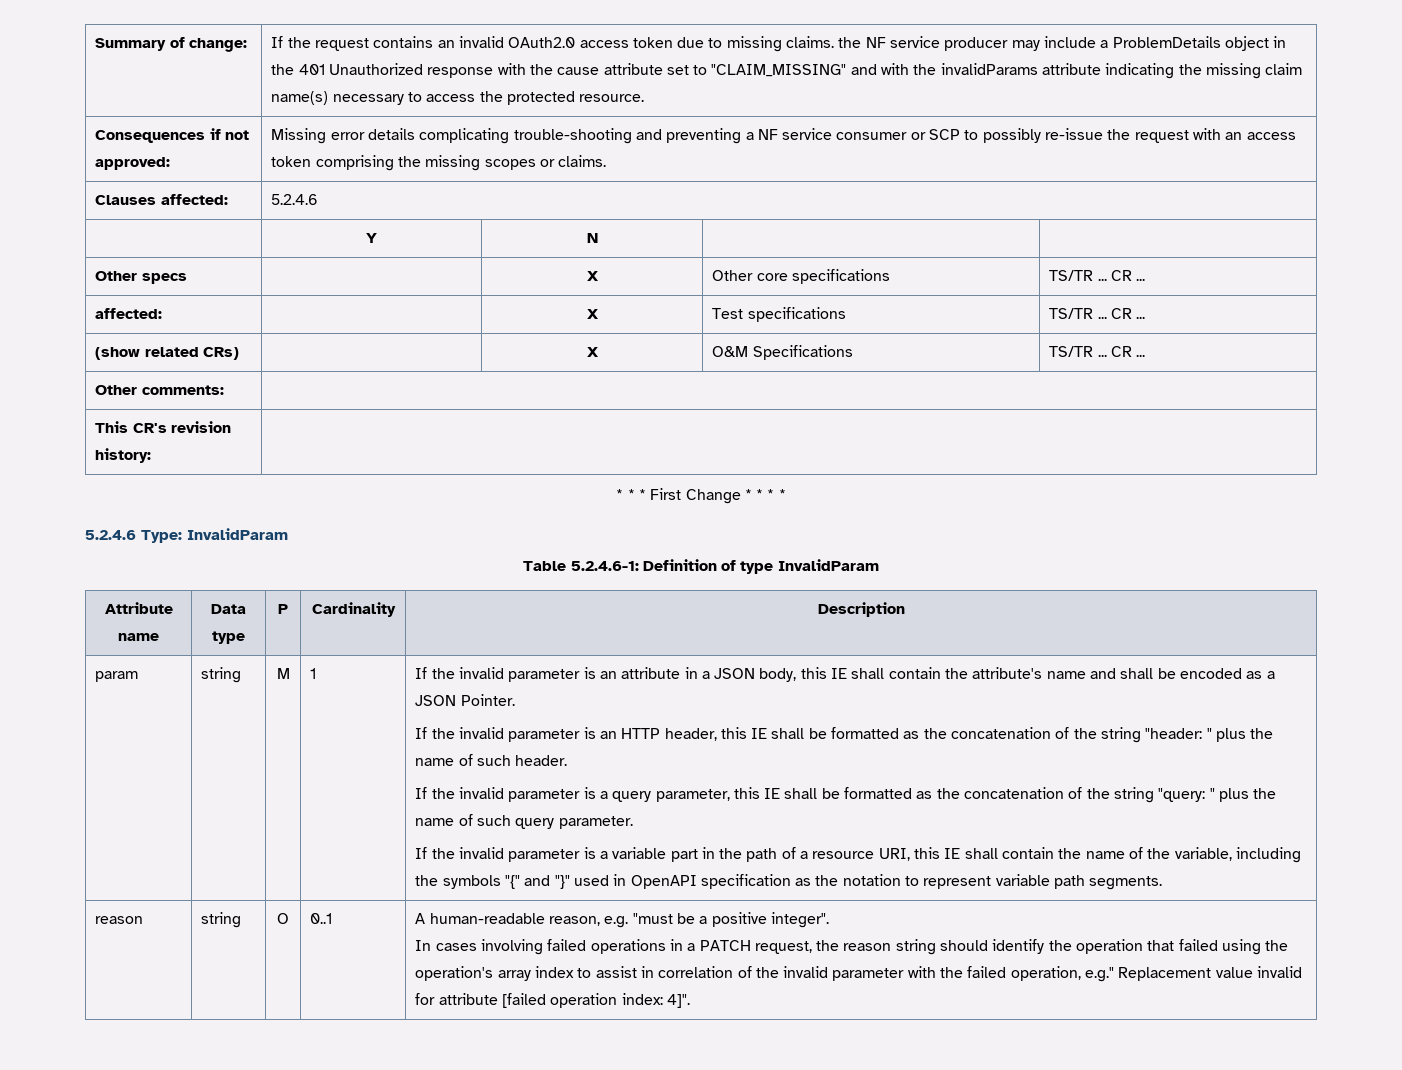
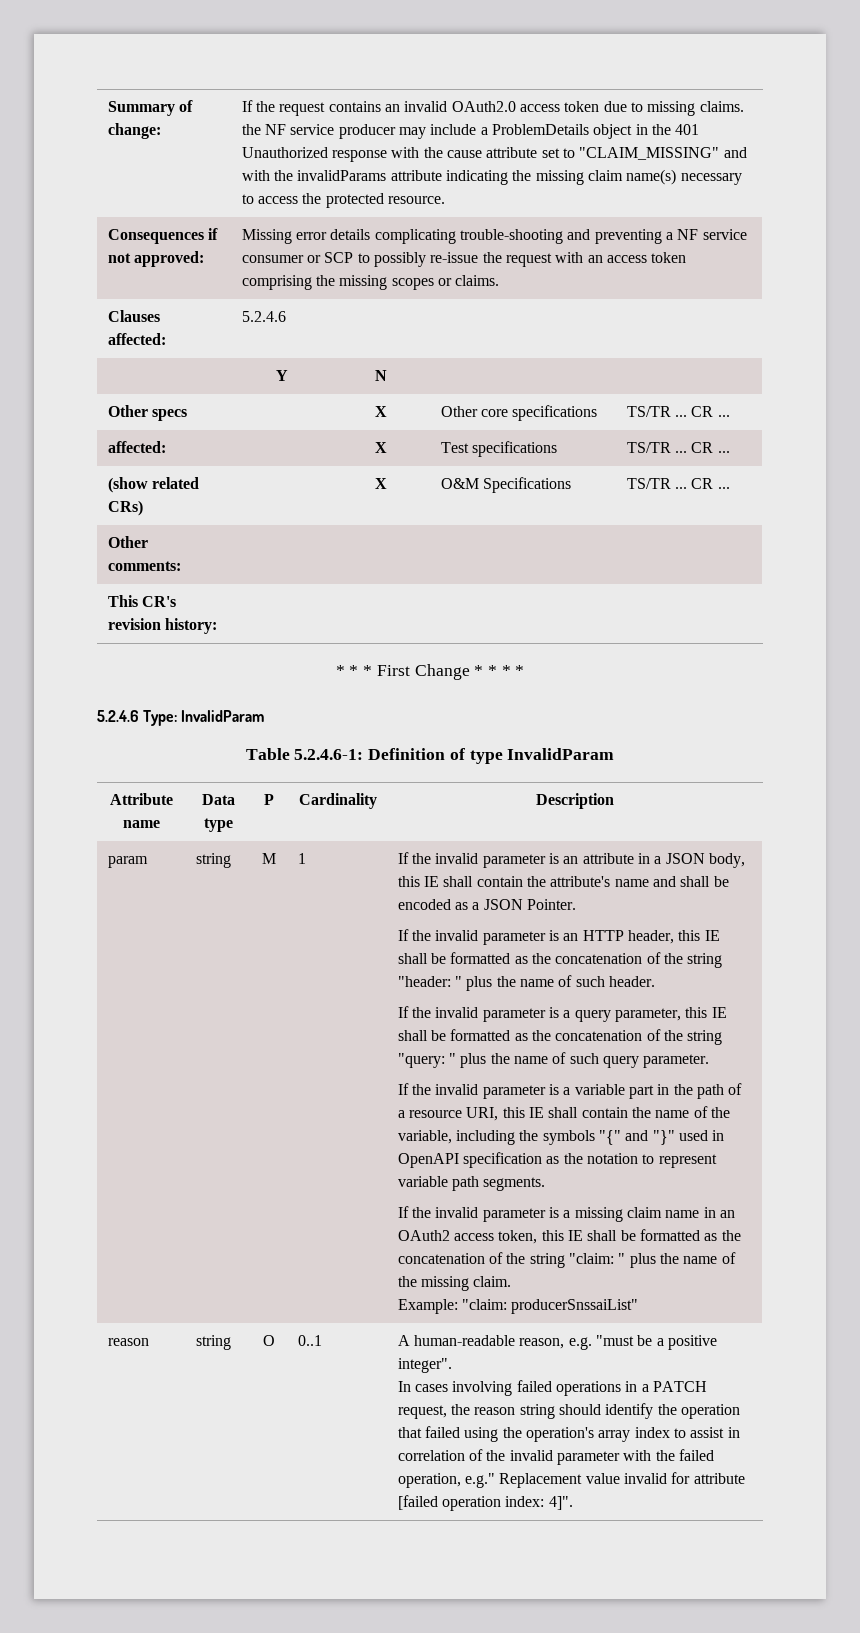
(1163, 883) none -> [397,1206,735,1222] [397,1229,741,1244] [397,1252,736,1268] [397,1276,512,1291] [397,1299,639,1314] // If the invalid parameter is a missing claim name in an OAuth2 access token, this IE shall be formatted as the concatenation of the string "claim: " plus the name of the missing claim. // Example: "claim: producerSnssaiList"

